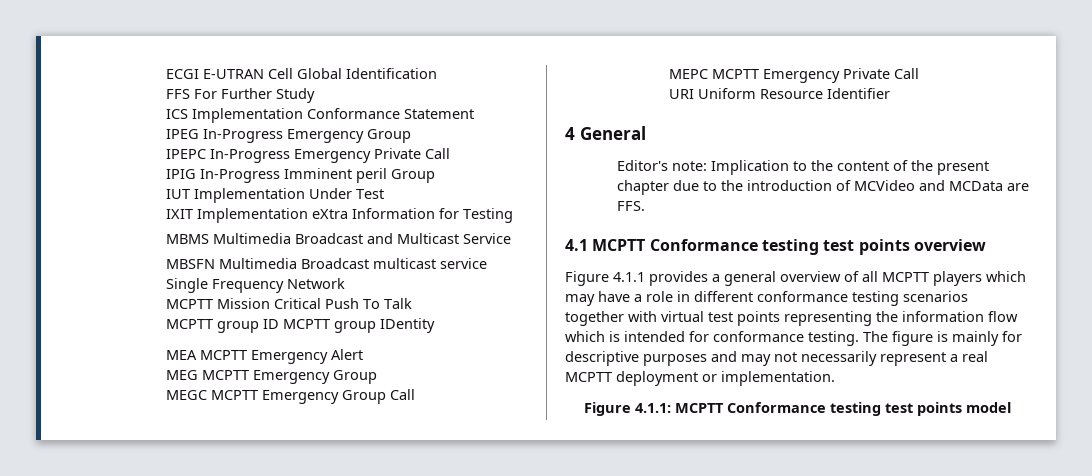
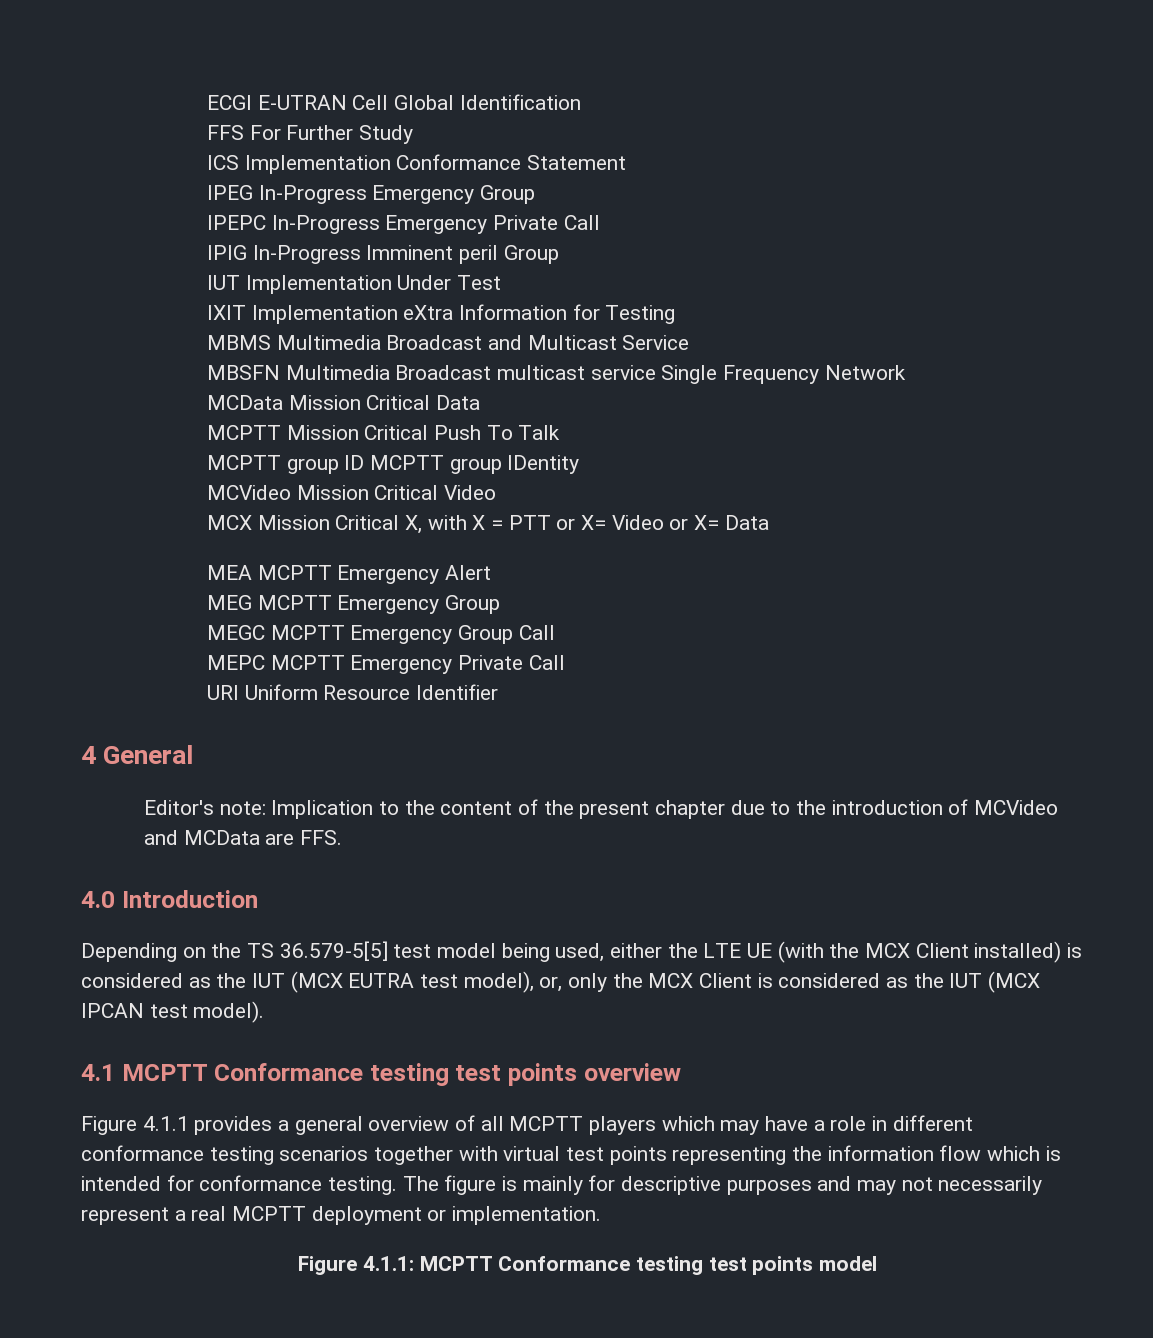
(346, 283) none -> [206,395,480,410] // MCData Mission Critical Data
(436, 325) none -> [206,485,496,500] [206,515,769,534] // MCVideo Mission Critical Video // MCX Mission Critical X, with X = PTT or X= Video or X= Data
(646, 206) none -> [81,890,258,908] [81,941,1083,963] [81,971,1041,993] [81,1001,265,1023] // 4.0 Introduction // Depending on the TS 36.579-5[5] test model being used, either the LTE UE (with the MCX Client installed) is considered as the IUT (MCX EUTRA test model), or, only the MCX Client is considered as the IUT (MCX IPCAN test model).

